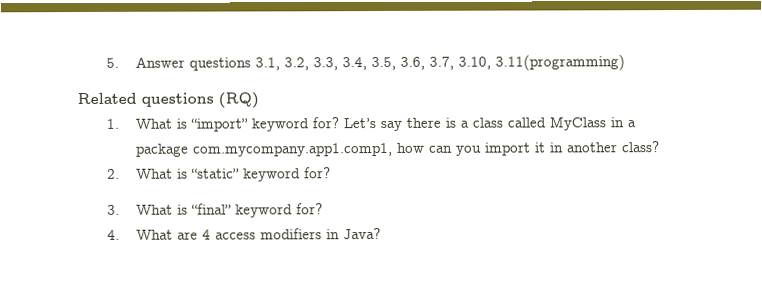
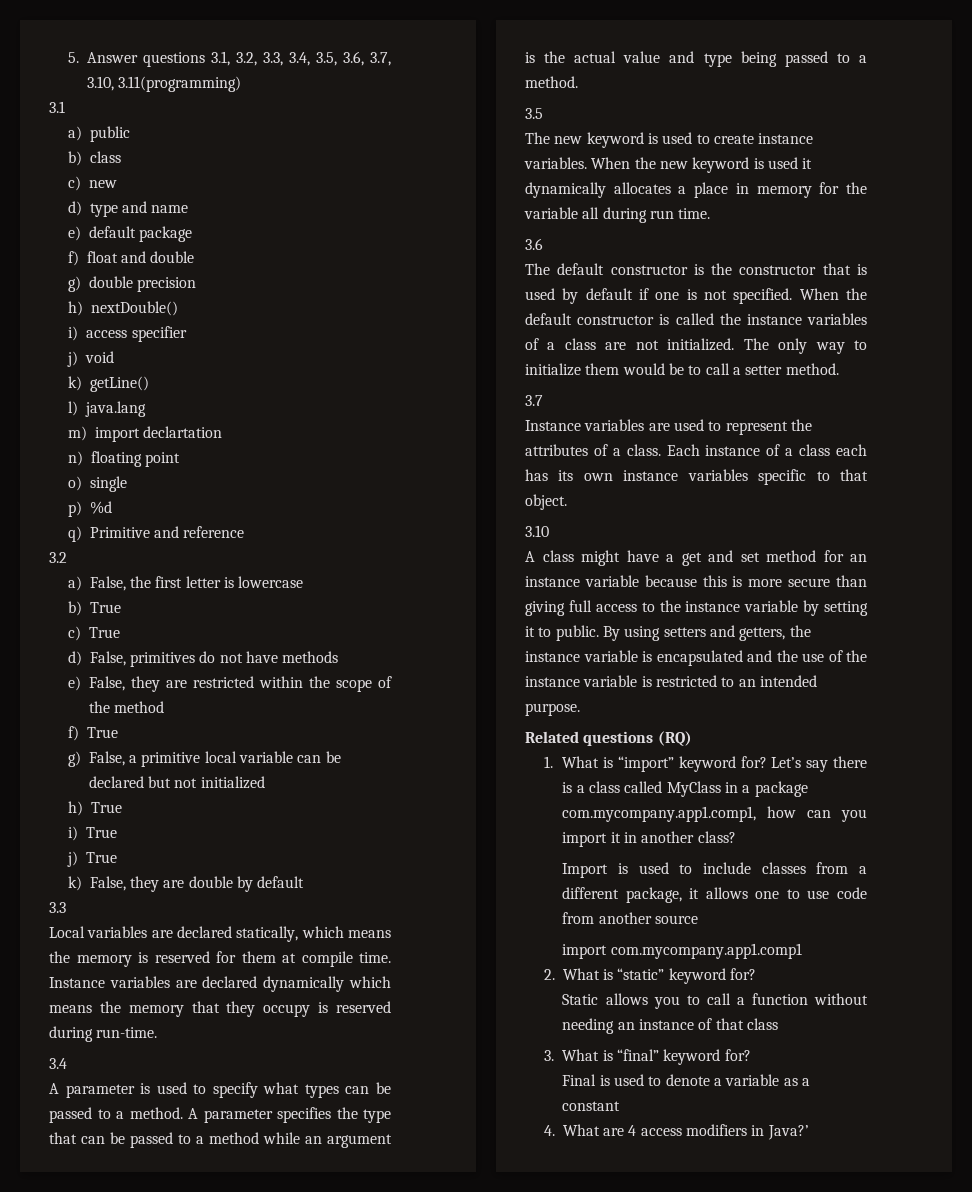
(625, 62) none -> [49,101,65,113] [67,126,130,142] [67,151,121,166] [67,176,117,191] [67,201,189,217] [67,226,193,242] [67,251,195,266] [67,276,197,292] [67,301,178,316] [67,326,187,342] [66,351,115,367] [67,376,149,392] [67,401,147,417] [67,426,223,442] [67,451,181,467] [67,476,127,492] [67,501,112,517] [67,526,245,542] [49,552,67,563] [67,576,304,591] [67,601,121,616] [67,626,120,641] [67,651,339,667] [67,676,392,692] [88,701,165,713] [67,726,118,741] [67,751,341,767] [88,776,265,789] [67,801,122,816] [67,826,118,841] [66,851,118,867] [67,876,305,892] [49,902,66,913] [49,926,391,942] [49,951,391,967] [49,976,391,992] [49,1001,391,1017] [49,1026,158,1042] [49,1058,67,1069] [49,1082,391,1098] [49,1107,391,1123] [49,1132,392,1148] [525,51,867,67] [525,76,578,88] [525,108,543,119] [525,132,814,148] [524,157,813,173] [525,182,867,198] [524,207,711,223] [525,238,543,250] [525,263,867,275] [525,288,867,304] [525,313,867,325] [525,338,867,354] [525,363,839,376] [525,395,543,406] [525,419,812,435] [525,444,867,456] [525,469,868,485] [525,494,567,510] [525,525,549,537] [525,550,867,566] [525,575,867,587] [525,600,868,616] [525,625,811,641] [525,650,867,666] [525,675,817,687] [525,703,580,716] // 3.1 // a) public // b) class // c) new // d) type and name // e) default package // f) float and double // g) double precision // h) nextDouble() // i) access specifier // j) void // k) getLine() // l) java.lang // m) import declartation // n) floating point // o) single // p) %d // q) Primitive and reference // 3.2 // a) False, the first letter is lowercase // b) True // c) True // d) False, primitives do not have methods // e) False, they are restricted within the scope of the method // f) True // g) False, a primitive local variable can be declared but not initialized // h) True // i) True // j) True // k) False, they are double by default // 3.3 // Local variables are declared statically, which means the memory is reserved for them at compile time. Instance variables are declared dynamically which means the memory that they occupy is reserved during run-time. // 3.4 // A parameter is used to specify what types can be passed to a method. A parameter specifies the type that can be passed to a method while an argument is the actual value and type being passed to a method. // 3.5 // The new keyword is used to create instance variables. When the new keyword is used it dynamically allocates a place in memory for the variable all during run time. // 3.6 // The default constructor is the constructor that is used by default if one is not specified. When the default constructor is called the instance variables of a class are not initialized. The only way to initialize them would be to call a setter method. // 3.7 // Instance variables are used to represent the attributes of a class. Each instance of a class each has its own instance variables specific to that object. // 3.10 // A class might have a get and set method for an instance variable because this is more secure than giving full access to the instance variable by setting it to public. By using setters and getters, the instance variable is encapsulated and the use of the instance variable is restricted to an intended purpose.
(660, 147) none -> [562,862,867,878] [562,887,867,903] [562,912,699,924] [562,943,802,959] // Import is used to include classes from a different package, it allows one to use code from another source // import com.mycompany.app1.comp1
(331, 173) none -> [562,993,868,1009] [562,1018,779,1034] // Static allows you to call a function without needing an instance of that class
(323, 209) none -> [562,1074,810,1086] [562,1101,621,1111] // Final is used to denote a variable as a constant
[342,228,381,240] Java? -> [767,1125,809,1140] Java?’

